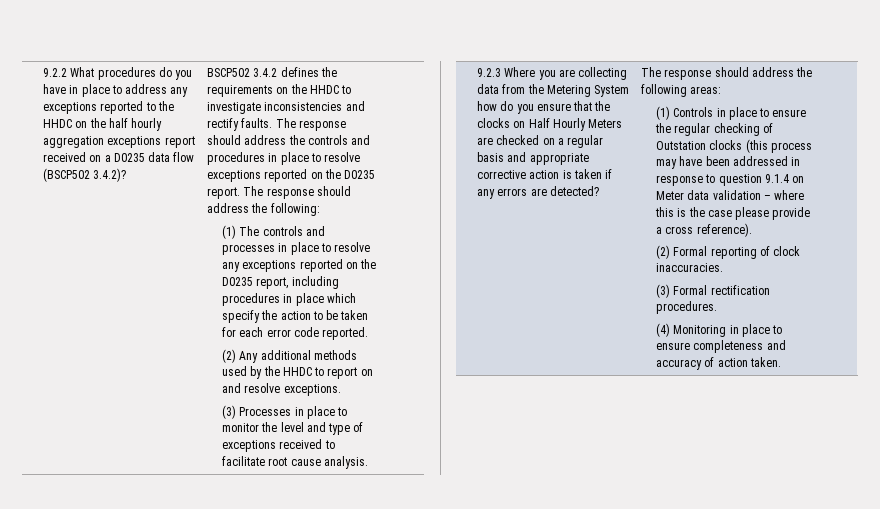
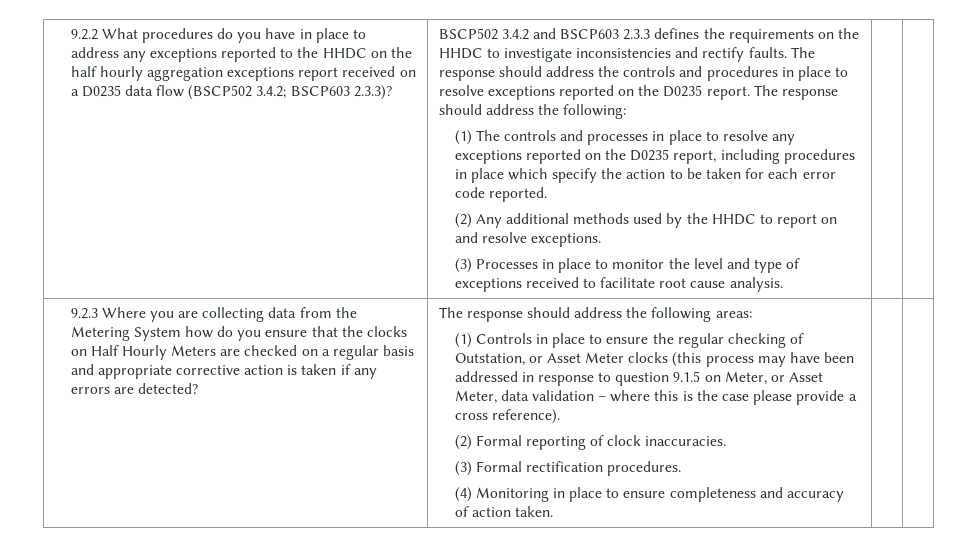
[93,168,127,182] 3.4.2)? -> [256,85,392,100] 3.4.2; BSCP603 2.3.3)?
(278, 72) none -> [532,28,651,40] and BSCP603 2.3.3
[656,141,707,150] Outstation -> [454,352,625,366] Outstation, or Asset Meter
[764,174,805,183] [656,191,685,200] 9.1.4 on Meter -> [673,371,824,385] [454,390,497,404] 9.1.5 on Meter, or Asset Meter,

